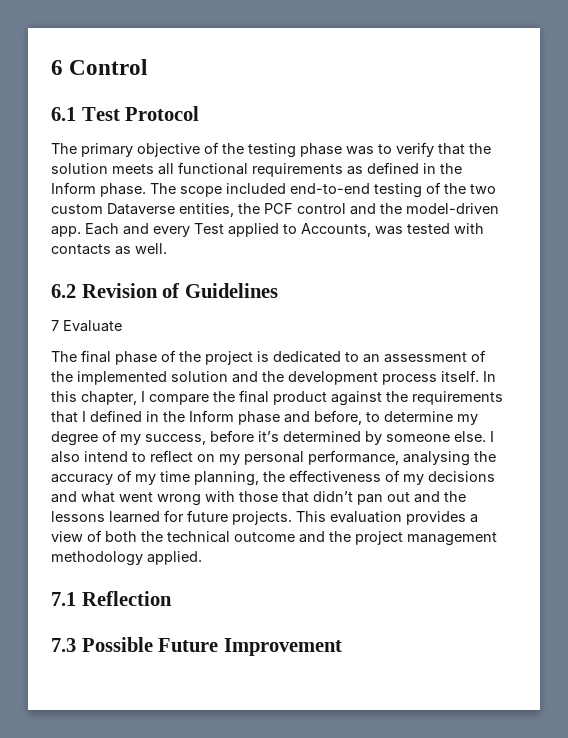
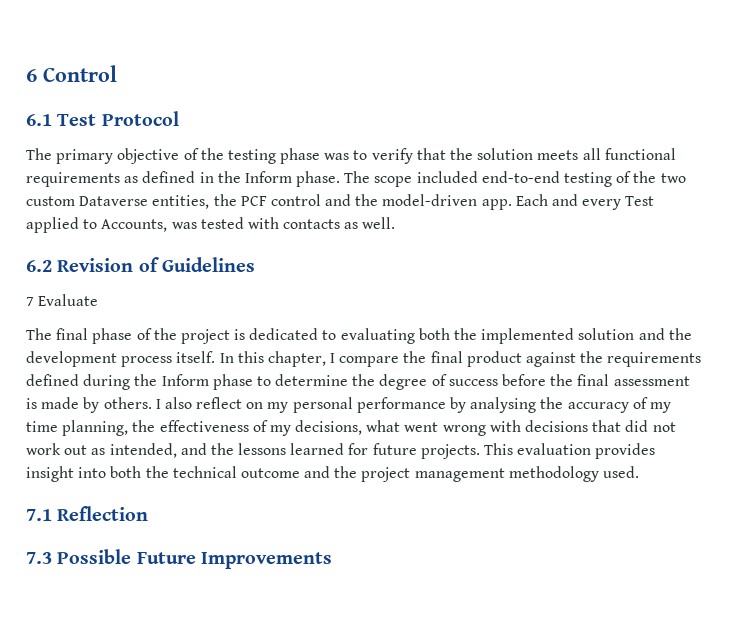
[363,350,486,363] an assessment of -> [340,328,450,344] evaluating both
[51,410,159,423] that I defined in -> [26,374,131,390] defined during
[284,410,362,425] and before, -> (253, 382) none
[457,414,478,425] my -> [352,374,376,386] the
[120,430,494,445] [51,451,146,463] my success, before it’s determined by someone else. I also intend to -> [448,374,690,386] [26,397,192,413] success before the final assessment is made by others. I also
[308,450,399,465] performance, -> [356,397,467,413] performance by
[428,471,495,482] [51,491,77,503] decisions and -> [295,420,363,435] decisions,
[239,491,410,505] those that didn’t pan out -> [525,420,676,432] [26,443,177,458] decisions that did not work out as intended,
[470,514,478,523] [51,530,102,542] a view of -> [26,466,107,482] insight into
[147,551,202,565] applied. -> [603,466,640,478] used.
[223,638,342,656] Improvement -> [200,552,332,569] Improvements

